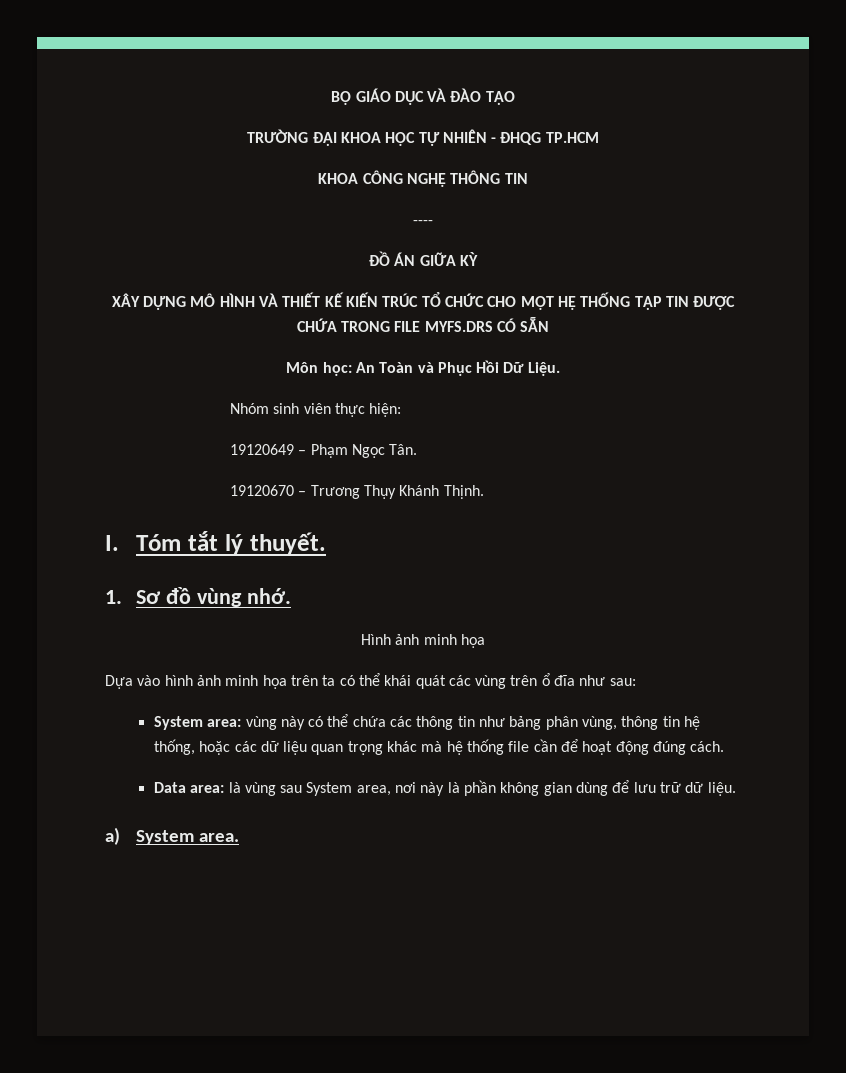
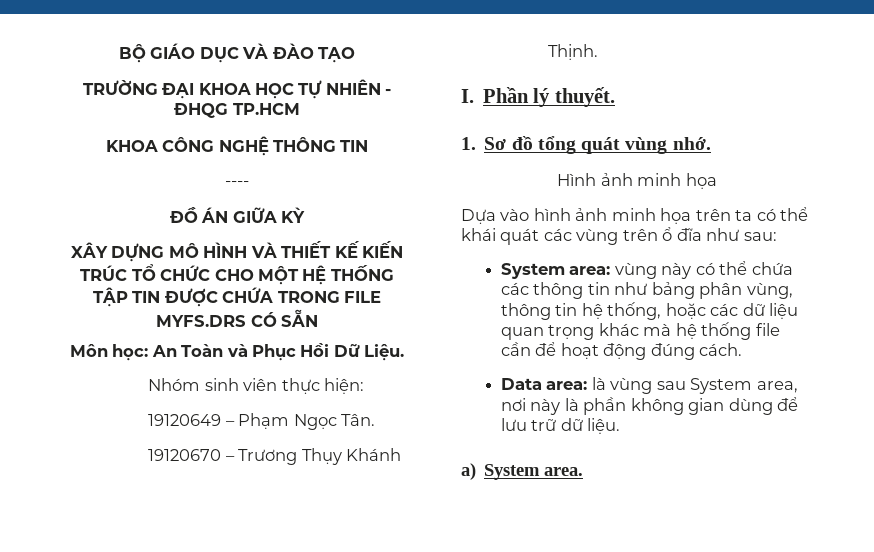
[136,531,219,551] Tóm tắt -> [482,87,529,103] Phần
(192, 595) none -> [537,136,621,154] tổng quát

